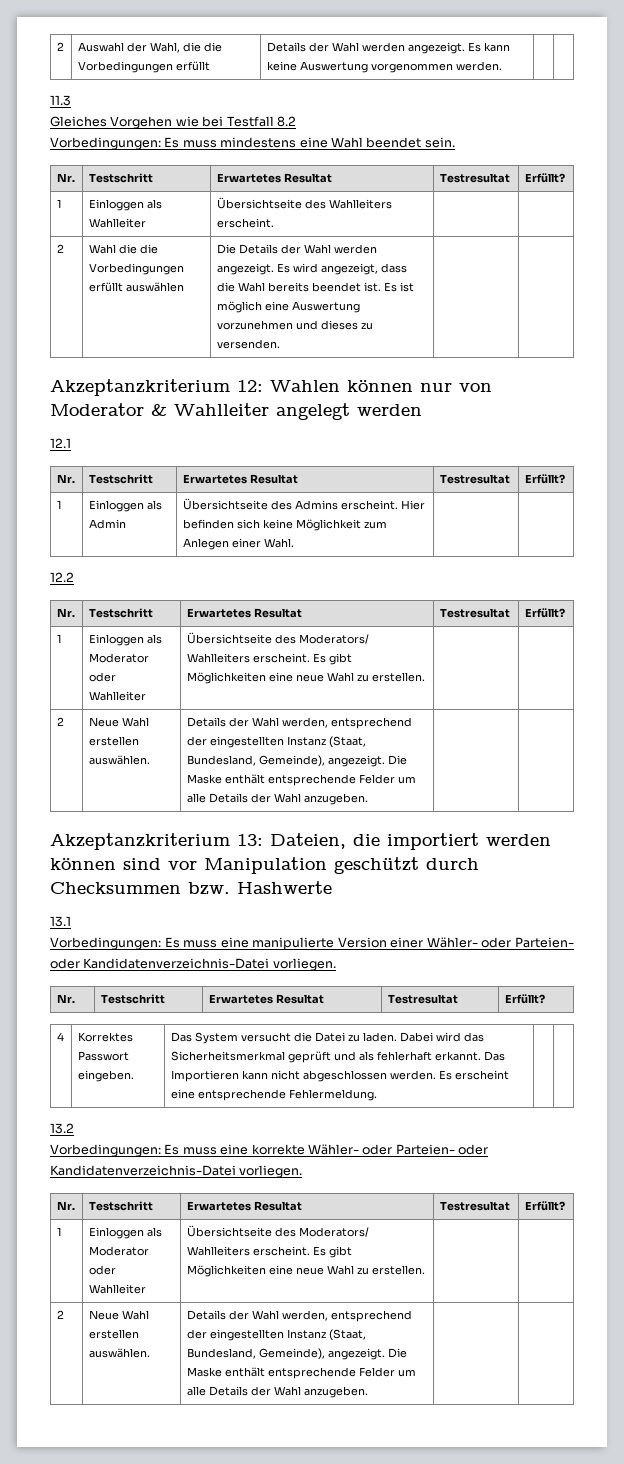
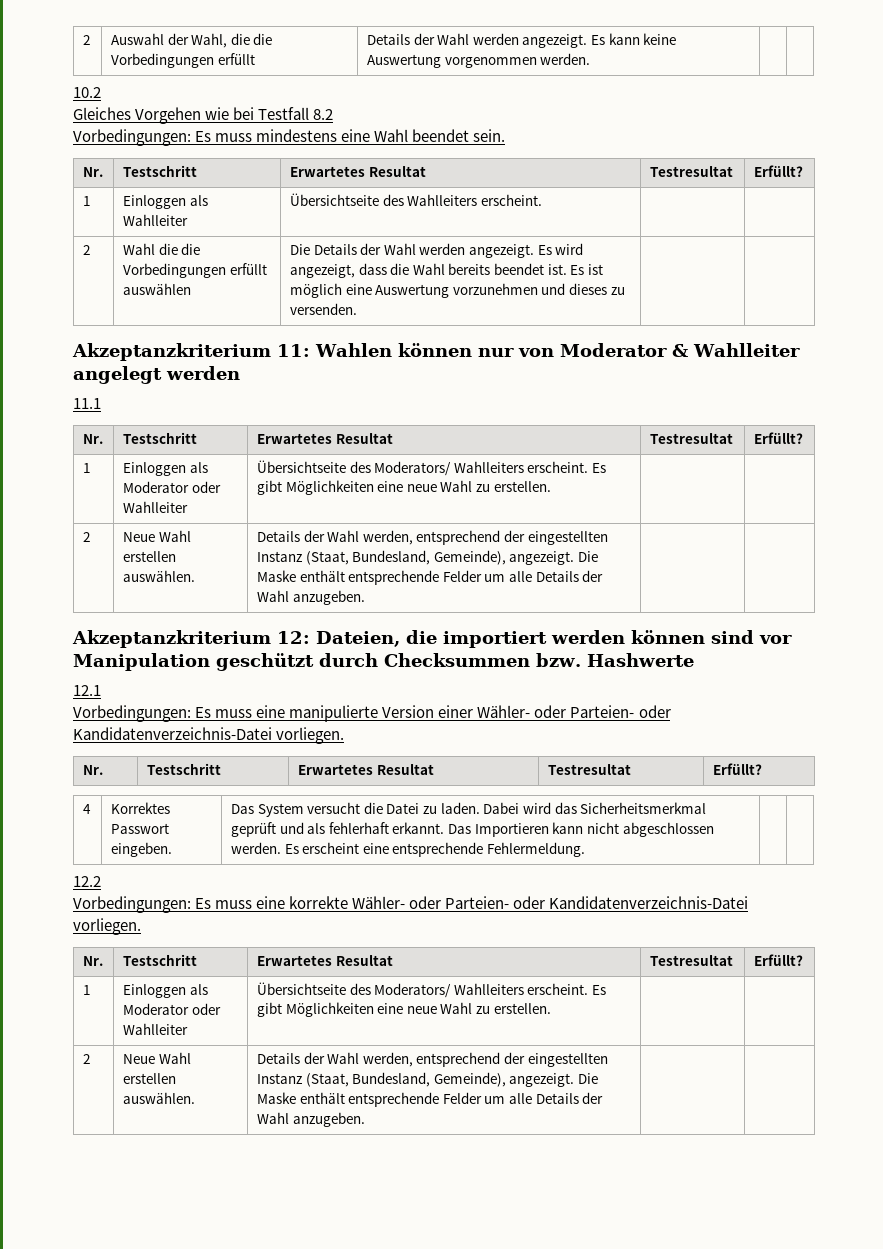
[50,95,71,106] 11.3 -> [73,87,101,98] 10.2
[237,380,263,392] 12: -> [277,344,310,357] 11:
[50,438,71,448] [56,474,75,483] [88,474,153,484] [182,474,298,484] [439,474,510,484] [524,474,565,484] [56,500,62,509] [88,500,162,512] [88,519,126,529] [182,498,425,510] [182,519,387,531] [182,538,294,550] [50,572,74,582] 12.1 // Nr. | Testschritt | Erwartetes Resultat | Testresultat | Erfüllt? // 1 | Einloggen als Admin | Übersichtseite des Admins erscheint. Hier befinden sich keine Möglichkeit zum Anlegen einer Wahl. | | // 12.2 -> [73,398,101,409] 11.1
[237,834,263,846] 13: -> [277,631,310,644] 12:
[50,916,71,927] 13.1 -> [73,685,101,696] 12.1
[50,1123,74,1134] 13.2 -> [73,876,101,887] 12.2

